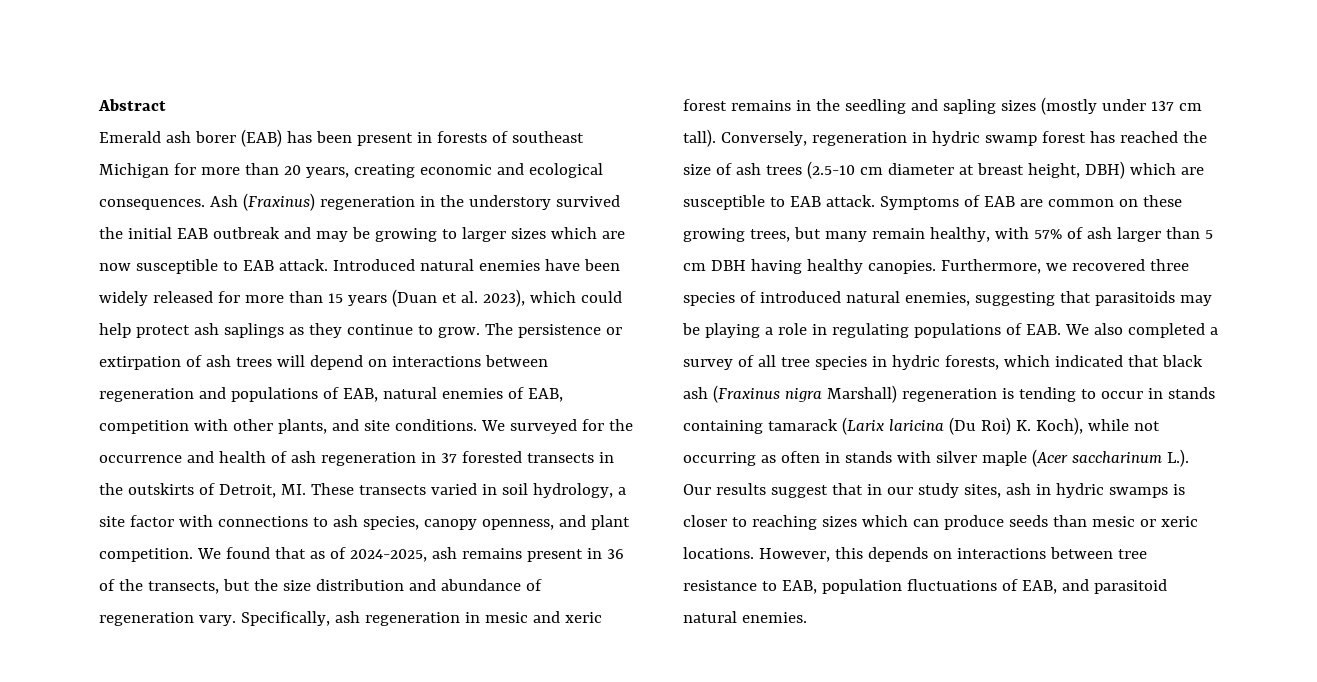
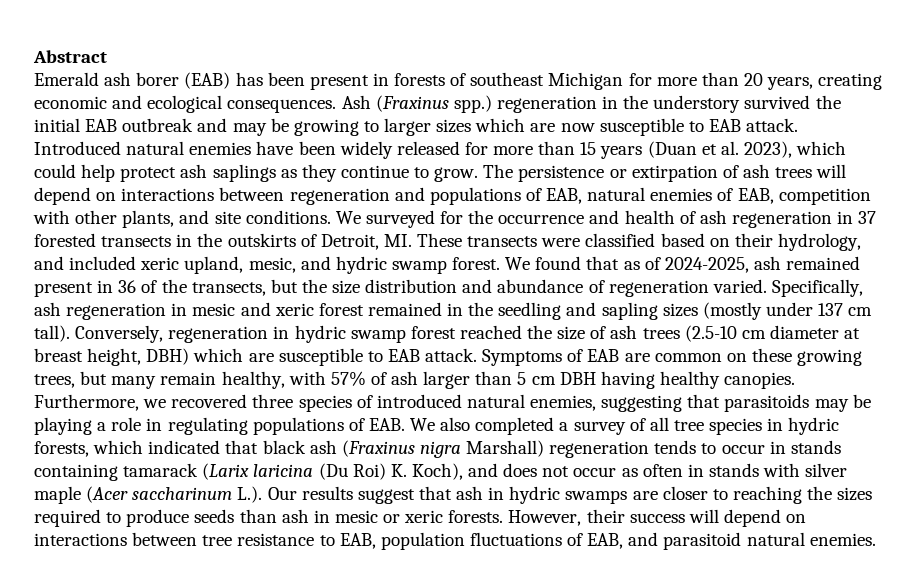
[242,193,315,211] (Fraxinus) -> [375,95,492,113] (Fraxinus spp.)
[430,483,626,498] [99,515,630,530] [99,548,193,562] varied in soil hydrology, a site factor with connections to ash species, canopy openness, and plant competition. -> [541,233,861,251] [34,256,501,274] were classified based on their hydrology, and included xeric upland, mesic, and hydric swamp forest.
[461,548,522,559] remains -> [786,256,861,270] remained
[198,615,236,626] vary. -> [712,279,767,293] varied.
[730,100,791,111] remains -> [367,302,442,316] remained
[1089,131,1115,143] has -> (456, 332) none
[1001,387,1076,402] is tending -> [654,440,697,454] tends
[1087,419,1160,431] [683,452,756,466] while not occurring -> [468,463,617,477] and does not occur
[866,483,1001,498] in our study sites, -> (452, 493) none
[1172,484,1185,495] is -> [632,491,658,500] are
[821,515,939,527] sizes which can -> [807,486,873,501] [34,509,122,527] the sizes required to
(1087, 521) none -> [281,509,330,523] ash in
[683,547,928,562] locations. However, this depends -> [448,509,781,527] forests. However, their success will depend

